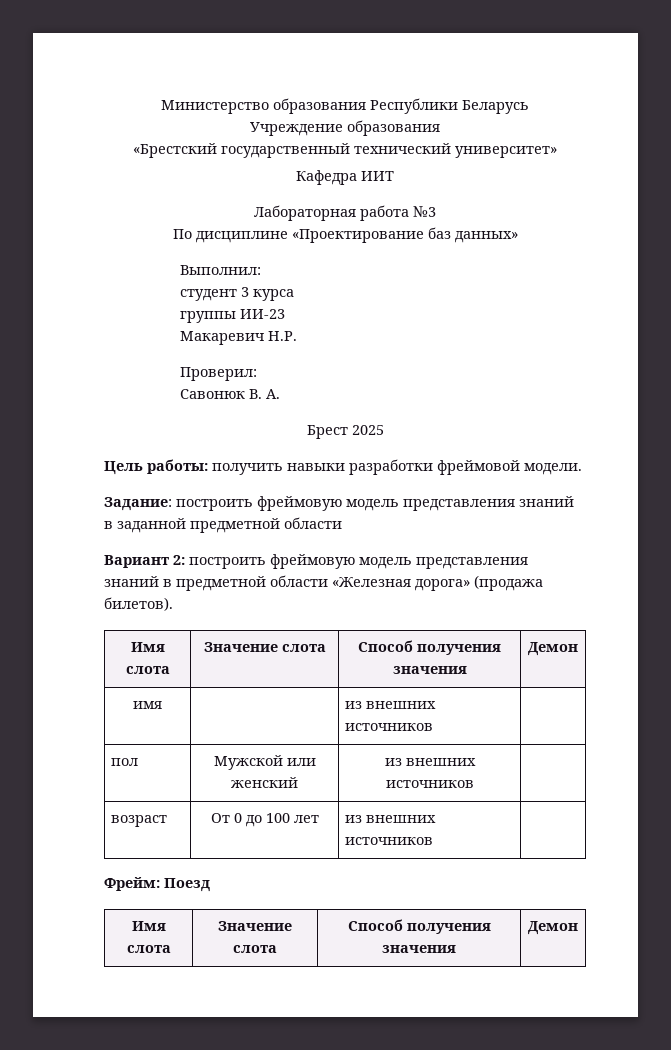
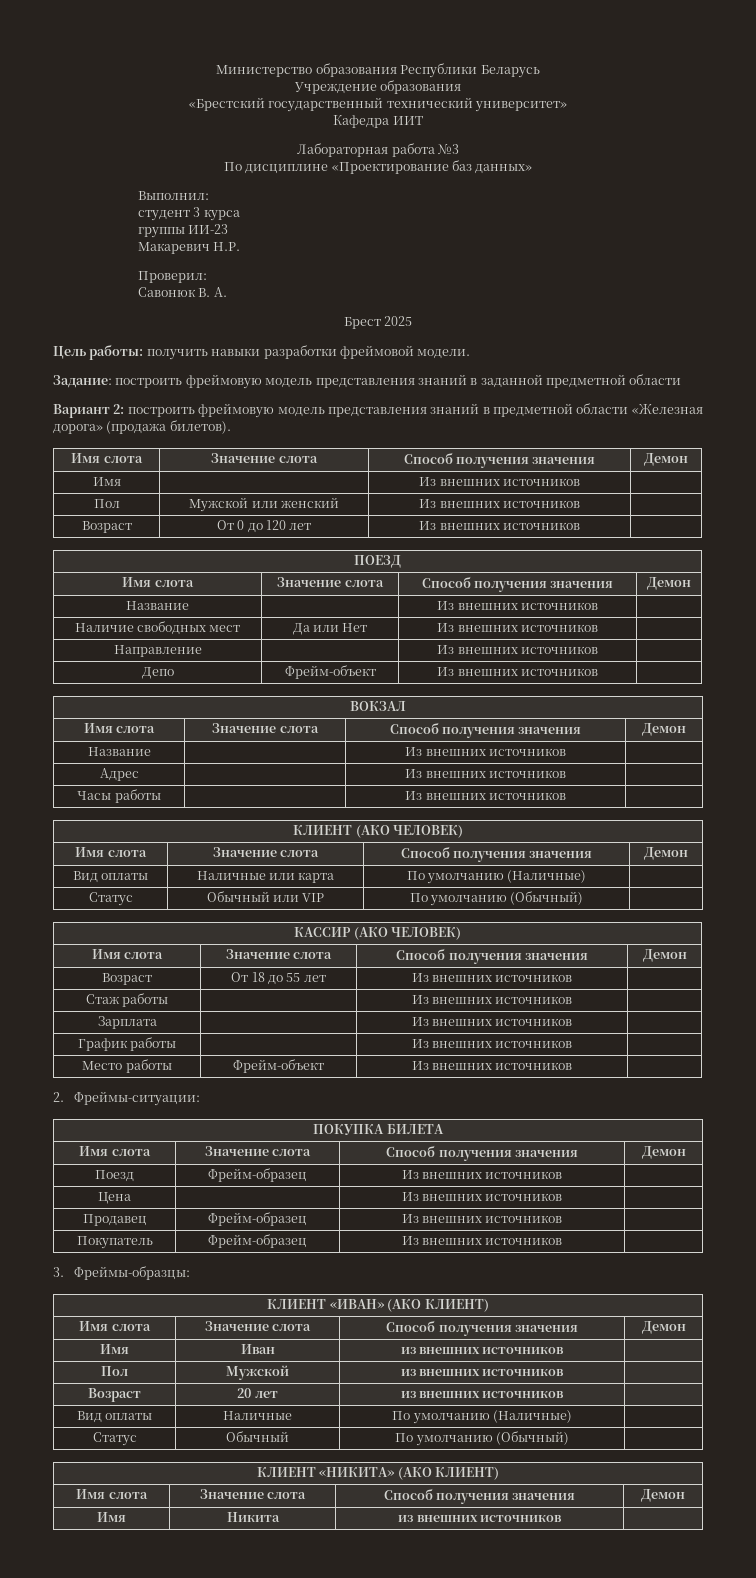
[133,701,162,709] [344,701,436,709] [344,723,433,731] [110,758,138,766] имя | | из внешних источников | // пол -> [92,477,121,486] [419,477,580,486] [93,499,120,508] Имя | | Из внешних источников | // Пол
[384,758,476,766] [385,780,474,788] [110,815,167,827] из внешних источников | // возраст -> [419,499,580,508] [81,521,132,533] Из внешних источников | // Возраст
[265,813,319,823] [344,815,436,823] [344,837,433,845] [104,877,210,892] [131,921,166,931] [126,945,171,953] [218,921,292,931] [233,945,277,953] [347,919,491,934] [382,945,456,953] [528,921,578,935] 100 лет | из внешних источников | // Фрейм: Поезд // Имя слота | Значение слота | Способ получения значения | Демон -> [265,520,312,530] [419,521,580,530] [354,555,401,568] [122,577,194,587] [277,577,384,587] [421,576,614,592] [647,577,691,590] [126,601,189,610] [437,601,598,610] [74,621,241,635] [292,623,368,635] [437,623,598,632] [113,645,202,657] [437,645,598,654] [141,667,174,679] [284,665,376,679] [437,667,598,676] [350,701,406,711] [83,723,156,733] [212,723,319,733] [389,722,582,738] [642,723,686,736] [87,747,151,756] [405,747,566,756] [99,768,139,781] [405,769,566,778] [77,789,161,803] [405,791,566,800] [293,825,463,838] [75,847,147,857] [212,847,320,857] [400,846,593,862] [644,847,688,860] [72,871,149,883] [196,871,335,883] [406,870,587,884] [88,892,133,906] [206,891,325,902] [409,891,584,906] [294,927,461,940] [91,949,164,959] [225,949,333,959] [396,948,588,964] [642,949,687,962] [102,973,152,985] [231,972,326,985] [411,973,573,982] [85,993,169,1007] [411,995,573,1004] [97,1016,157,1029] [411,1017,573,1026] [77,1037,177,1051] [411,1039,573,1048] [82,1059,172,1073] [233,1059,324,1073] [411,1061,573,1070] [53,1091,201,1106] [313,1124,444,1135] [79,1146,151,1156] [204,1146,312,1156] [386,1145,578,1161] [641,1146,686,1159] [95,1170,134,1182] [208,1168,307,1182] [401,1170,563,1179] [98,1192,131,1204] [401,1192,563,1201] [82,1214,147,1226] [208,1212,307,1226] [401,1214,563,1223] [76,1236,153,1249] [208,1234,307,1248] [401,1236,563,1245] [53,1266,191,1280] [267,1299,489,1312] [79,1321,151,1331] [204,1321,312,1331] [386,1320,578,1336] [641,1321,686,1334] [100,1344,129,1354] [240,1344,275,1354] [400,1347,564,1354] [101,1366,128,1376] [226,1365,289,1380] [400,1369,564,1376] [88,1388,141,1402] [237,1388,278,1398] [400,1391,564,1398] [76,1411,153,1423] [223,1411,292,1420] [392,1410,572,1424] [92,1432,137,1446] [226,1431,289,1442] [395,1431,569,1446] [256,1467,500,1480] [76,1489,148,1499] [199,1489,307,1499] [383,1488,576,1504] [641,1489,685,1502] [97,1512,126,1522] [226,1512,280,1522] [398,1515,561,1522] 120 лет | Из внешних источников | // ПОЕЗД // Имя слота | Значение слота | Способ получения значения | Демон // Название | | Из внешних источников | // Наличие свободных мест | Да или Нет | Из внешних источников | // Направление | | Из внешних источников | // Депо | Фрейм-объект | Из внешних источников | // ВОКЗАЛ // Имя слота | Значение слота | Способ получения значения | Демон // Название | | Из внешних источников | // Адрес | | Из внешних источников | // Часы работы | | Из внешних источников | // КЛИЕНТ (АКО ЧЕЛОВЕК) // Имя слота | Значение слота | Способ получения значения | Демон // Вид оплаты | Наличные или карта | По умолчанию (Наличные) | // Статус | Обычный или VIP | По умолчанию (Обычный) | // КАССИР (АКО ЧЕЛОВЕК) // Имя слота | Значение слота | Способ получения значения | Демон // Возраст | От 18 до 55 лет | Из внешних источников | // Стаж работы | | Из внешних источников | // Зарплата | | Из внешних источников | // График работы | | Из внешних источников | // Место работы | Фрейм-объект | Из внешних источников | // 2. Фреймы-ситуации: // ПОКУПКА БИЛЕТА // Имя слота | Значение слота | Способ получения значения | Демон // Поезд | Фрейм-образец | Из внешних источников | // Цена | | Из внешних источников | // Продавец | Фрейм-образец | Из внешних источников | // Покупатель | Фрейм-образец | Из внешних источников | // 3. Фреймы-образцы: // КЛИЕНТ «ИВАН» (АКО КЛИЕНТ) // Имя слота | Значение слота | Способ получения значения | Демон // Имя | Иван | из внешних источников | // Пол | Мужской | из внешних источников | // Возраст | 20 лет | из внешних источников | // Вид оплаты | Наличные | По умолчанию (Наличные) | // Статус | Обычный | По умолчанию (Обычный) | // КЛИЕНТ «НИКИТА» (АКО КЛИЕНТ) // Имя слота | Значение слота | Способ получения значения | Демон // Имя | Никита | из внешних источников |

